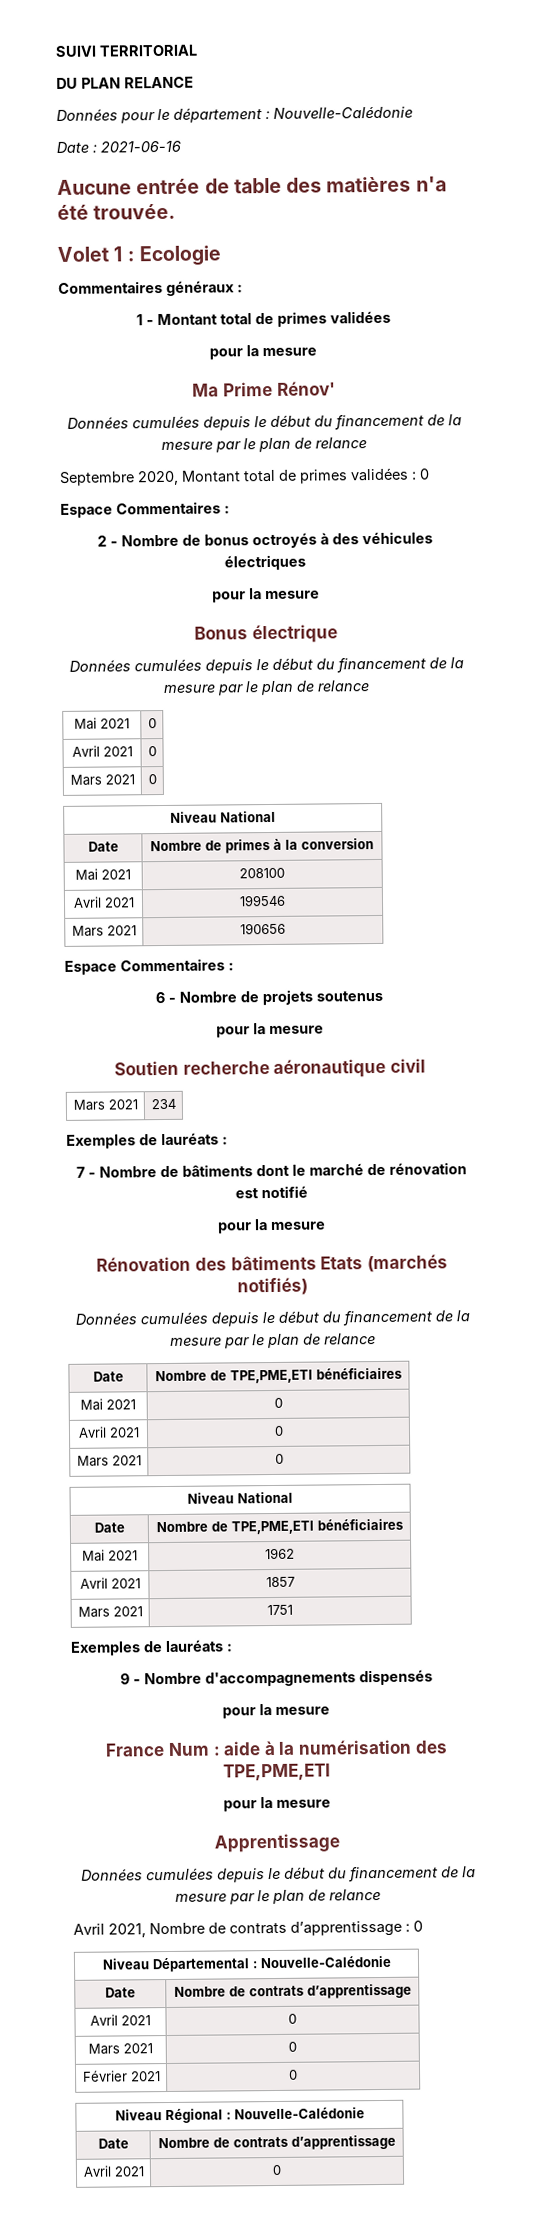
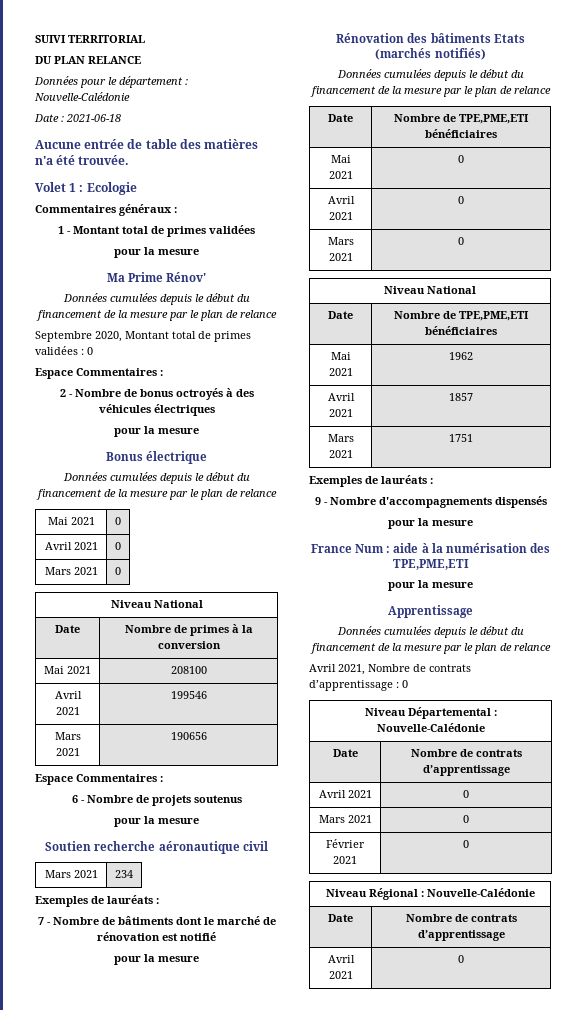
[100,140,181,153] 2021-06-16 -> [66,114,121,122] 2021-06-18

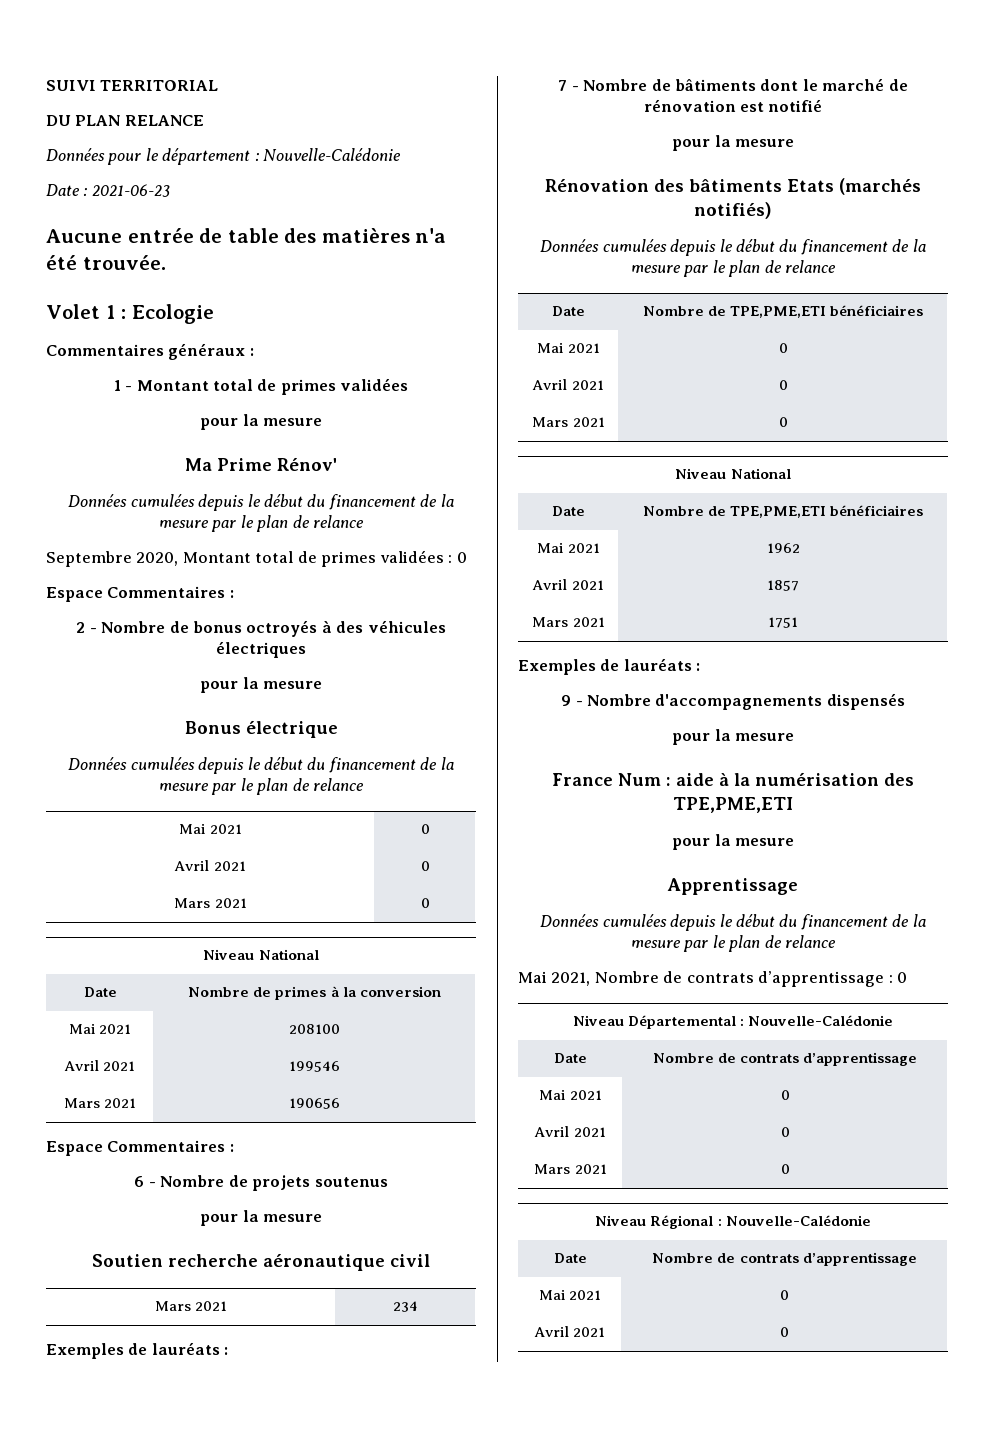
[66,114,121,122] 2021-06-18 -> [91,184,170,197] 2021-06-23
[309,664,336,672] Avril -> [518,971,547,983] Mai
[318,790,372,798] [463,790,469,798] [318,815,372,823] [463,815,469,823] [326,839,365,848] [333,856,357,864] [463,840,469,848] // Avril 2021 | 0 // Mars 2021 | 0 // Février 2021 | 0 -> [539,1090,602,1100] [780,1090,790,1100] [534,1126,606,1137] [780,1127,790,1137] [534,1164,607,1174] [780,1164,790,1174] // Mai 2021 | 0 // Avril 2021 | 0 // Mars 2021 | 0
(505, 935) none -> [538,1290,602,1300] [780,1290,789,1300] // Mai 2021 | 0

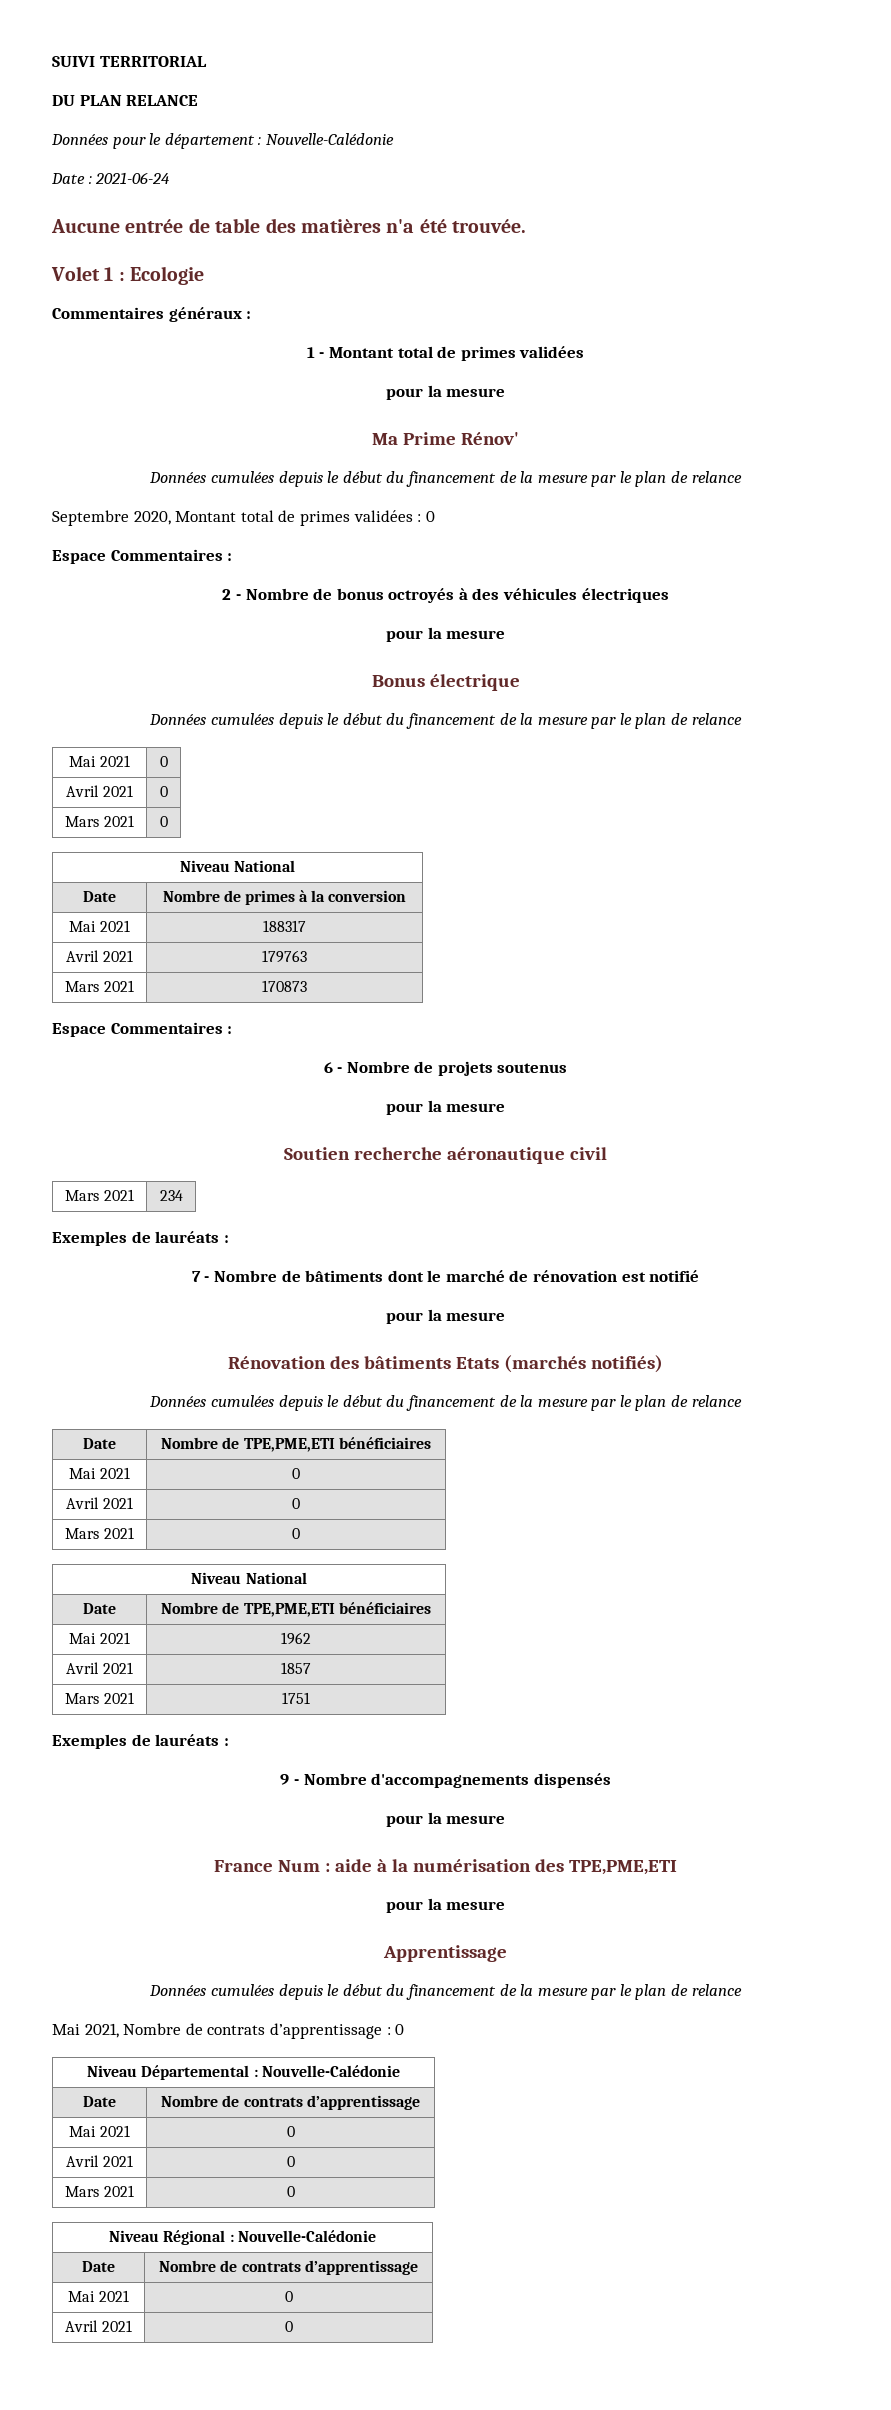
[91,184,170,197] 2021-06-23 -> [95,172,171,184] 2021-06-24
[289,1024,340,1034] [63,1060,136,1071] [289,1061,340,1072] [63,1098,137,1108] [289,1098,340,1109] 208100 // Avril 2021 | 199546 // Mars 2021 | 190656 -> [263,920,306,932] [66,950,133,962] [262,950,307,963] [65,980,134,992] [262,980,307,992] 188317 // Avril 2021 | 179763 // Mars 2021 | 170873

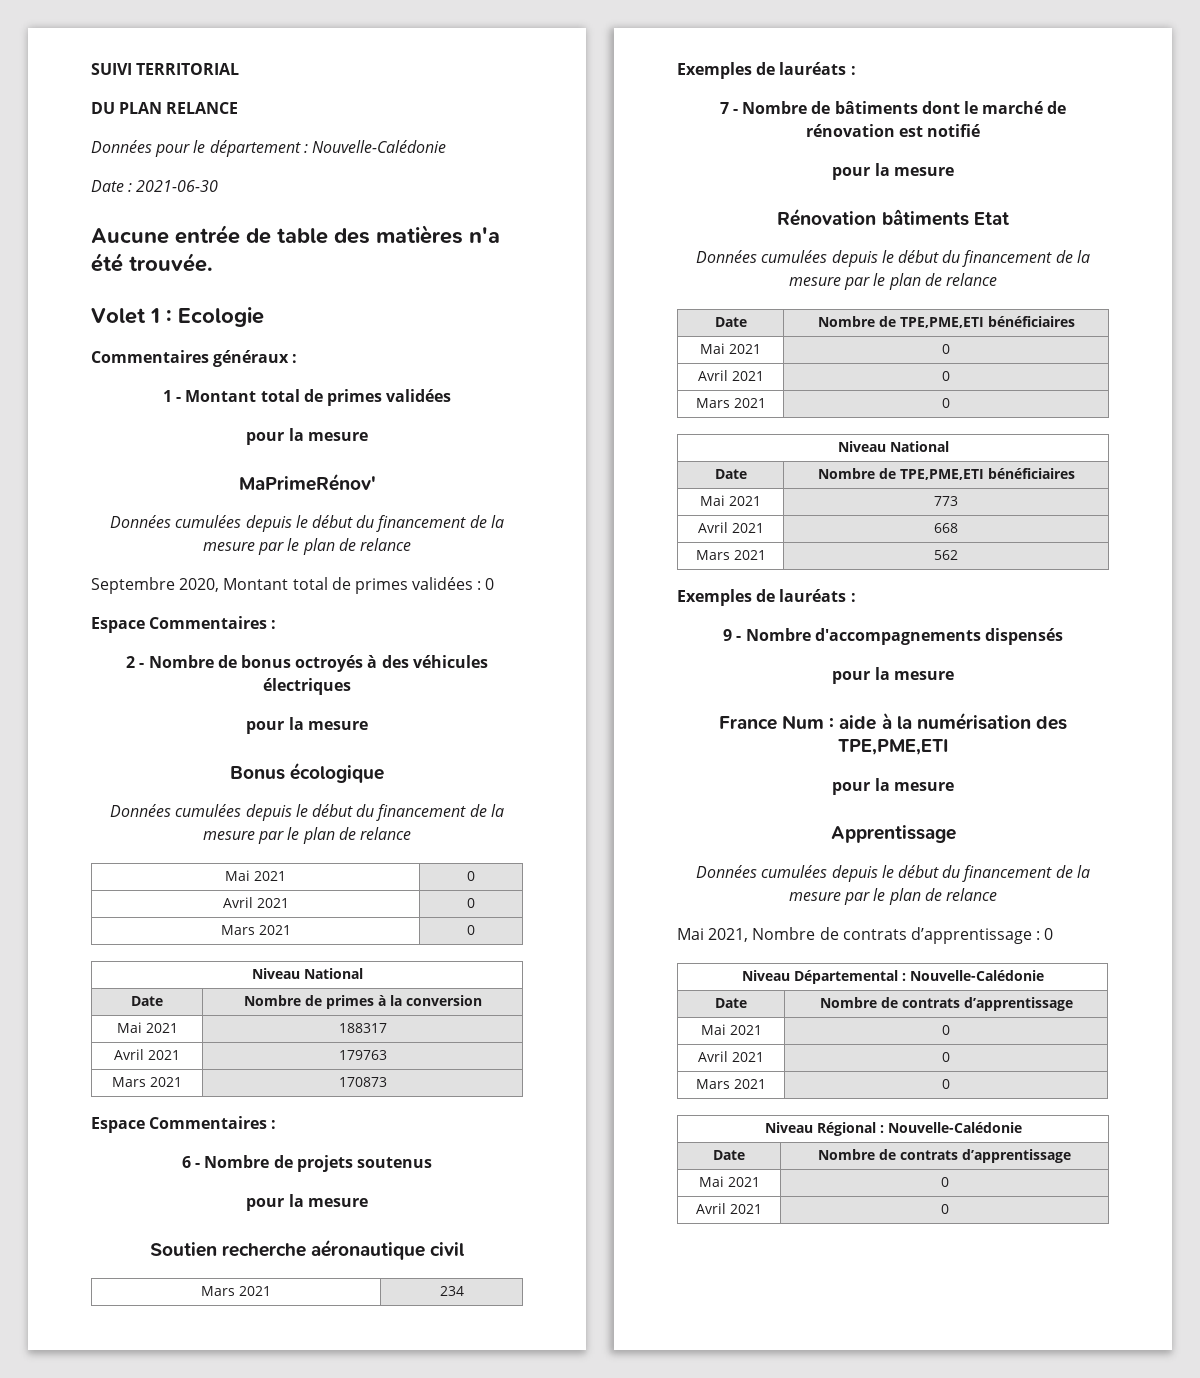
[95,172,171,184] 2021-06-24 -> [136,180,219,192] 2021-06-30
[372,432,519,445] Ma Prime Rénov' -> [238,473,376,491] MaPrimeRénov'
[429,674,520,691] électrique -> [290,762,385,783] écologique
[330,1355,663,1373] des bâtiments Etats (marchés notifiés) -> [881,209,1009,226] bâtiments Etat
[281,1632,311,1645] [66,1662,133,1674] [281,1662,311,1674] [65,1692,134,1704] [282,1692,310,1704] 1962 // Avril 2021 | 1857 // Mars 2021 | 1751 -> [934,496,958,506] [697,522,764,533] [934,523,958,533] [695,550,766,560] [934,550,958,560] 773 // Avril 2021 | 668 // Mars 2021 | 562

